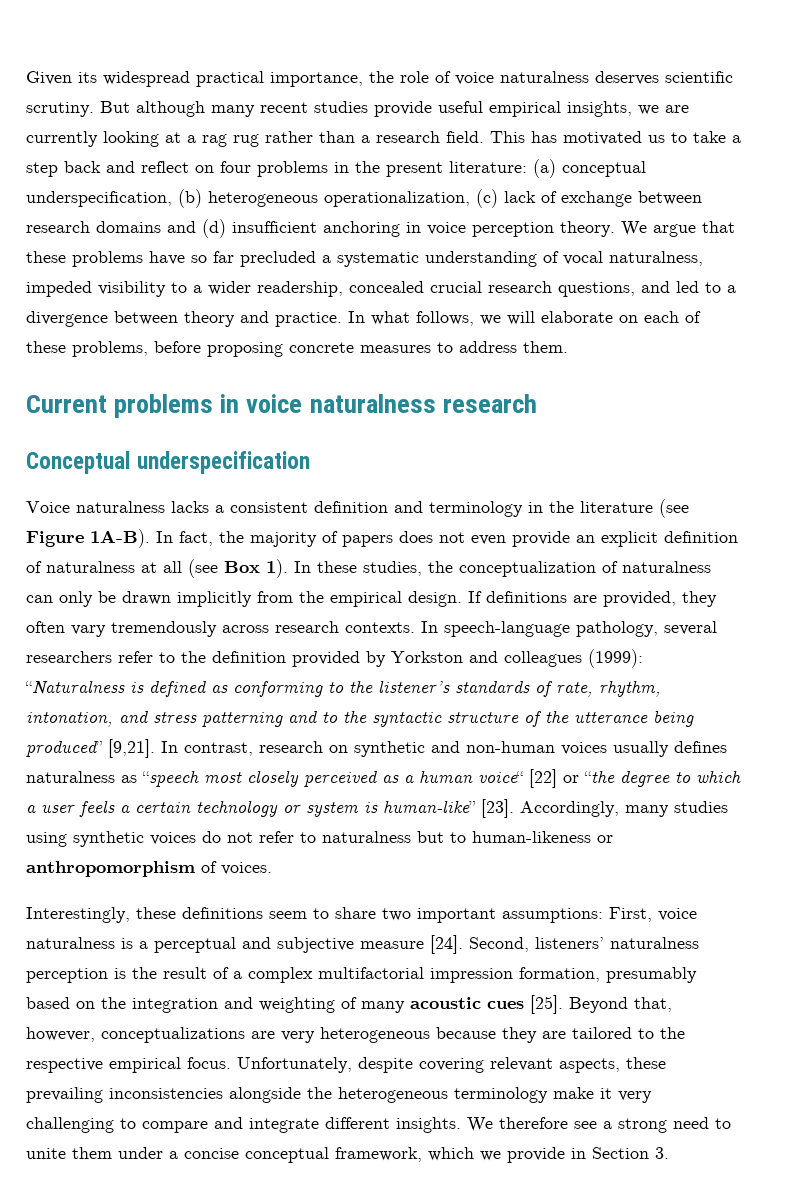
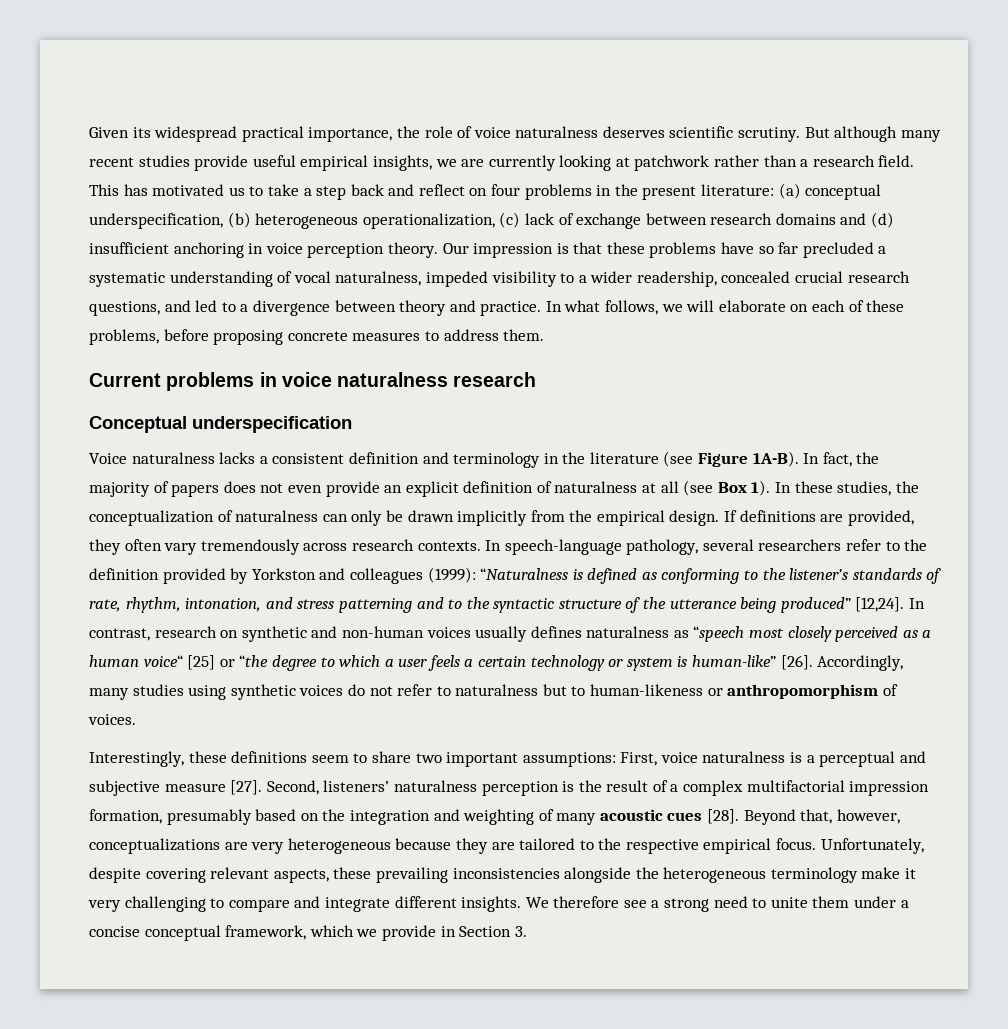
[187,134,259,147] a rag rug -> [634,155,710,171] patchwork
[621,221,696,237] We argue -> [442,243,569,258] Our impression is
[108,739,155,758] [9,21]. -> [855,597,905,612] [12,24].
[529,769,557,788] [22] -> [187,655,216,670] [25]
[481,799,514,818] [23]. -> [780,655,813,670] [26].
[430,935,463,954] [24]. -> [230,780,263,795] [27].
[530,995,563,1014] [25]. -> [707,809,740,824] [28].

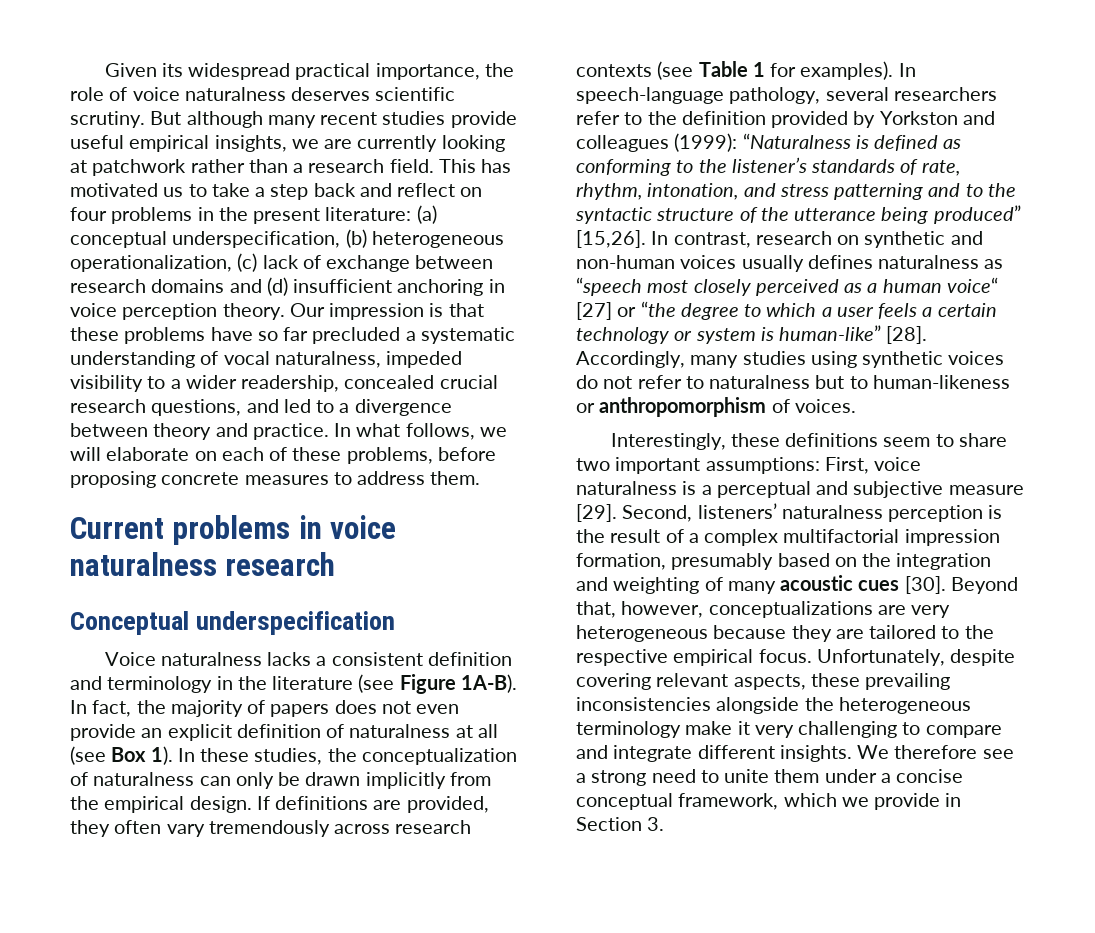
[417,541,481,551] contexts. -> [576,61,894,80] contexts (see Table 1 for examples).
[855,597,905,612] [12,24]. -> [576,230,646,248] [15,26].
[187,655,216,670] [25] -> [576,302,612,320] [27]
[780,655,813,670] [26]. -> [886,326,928,344] [28].
[230,780,263,795] [27]. -> [576,504,617,522] [29].
[707,809,740,824] [28]. -> [904,576,946,594] [30].

